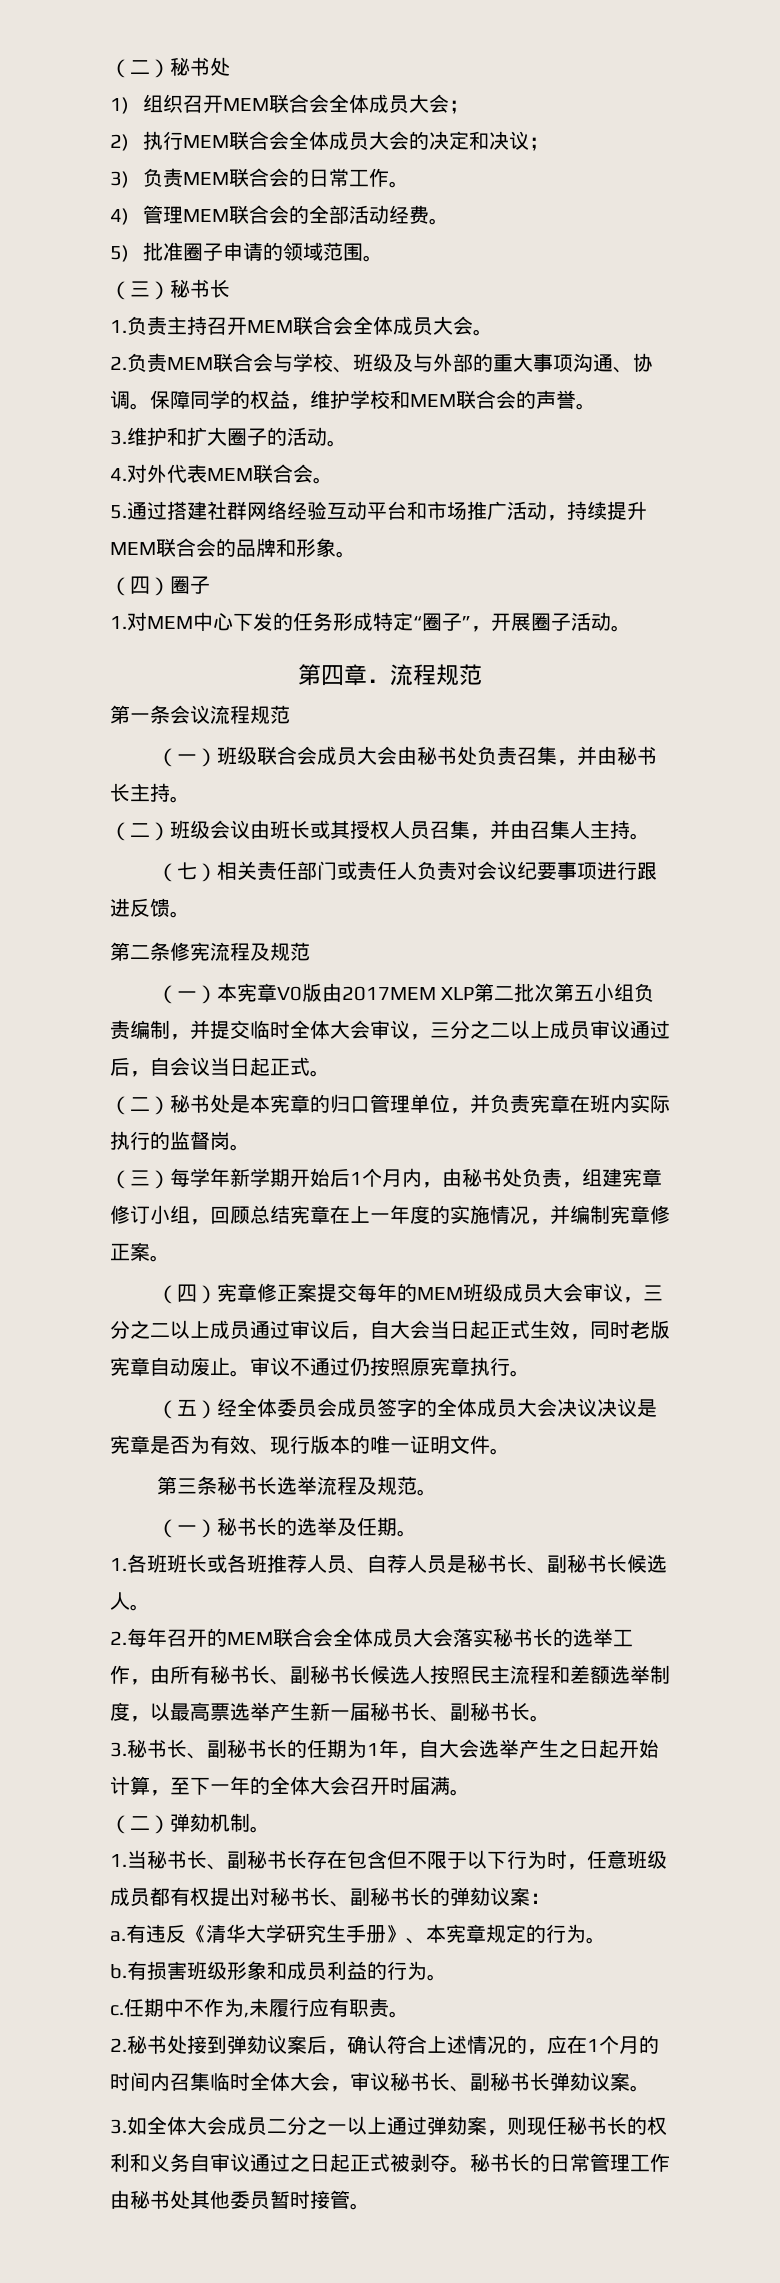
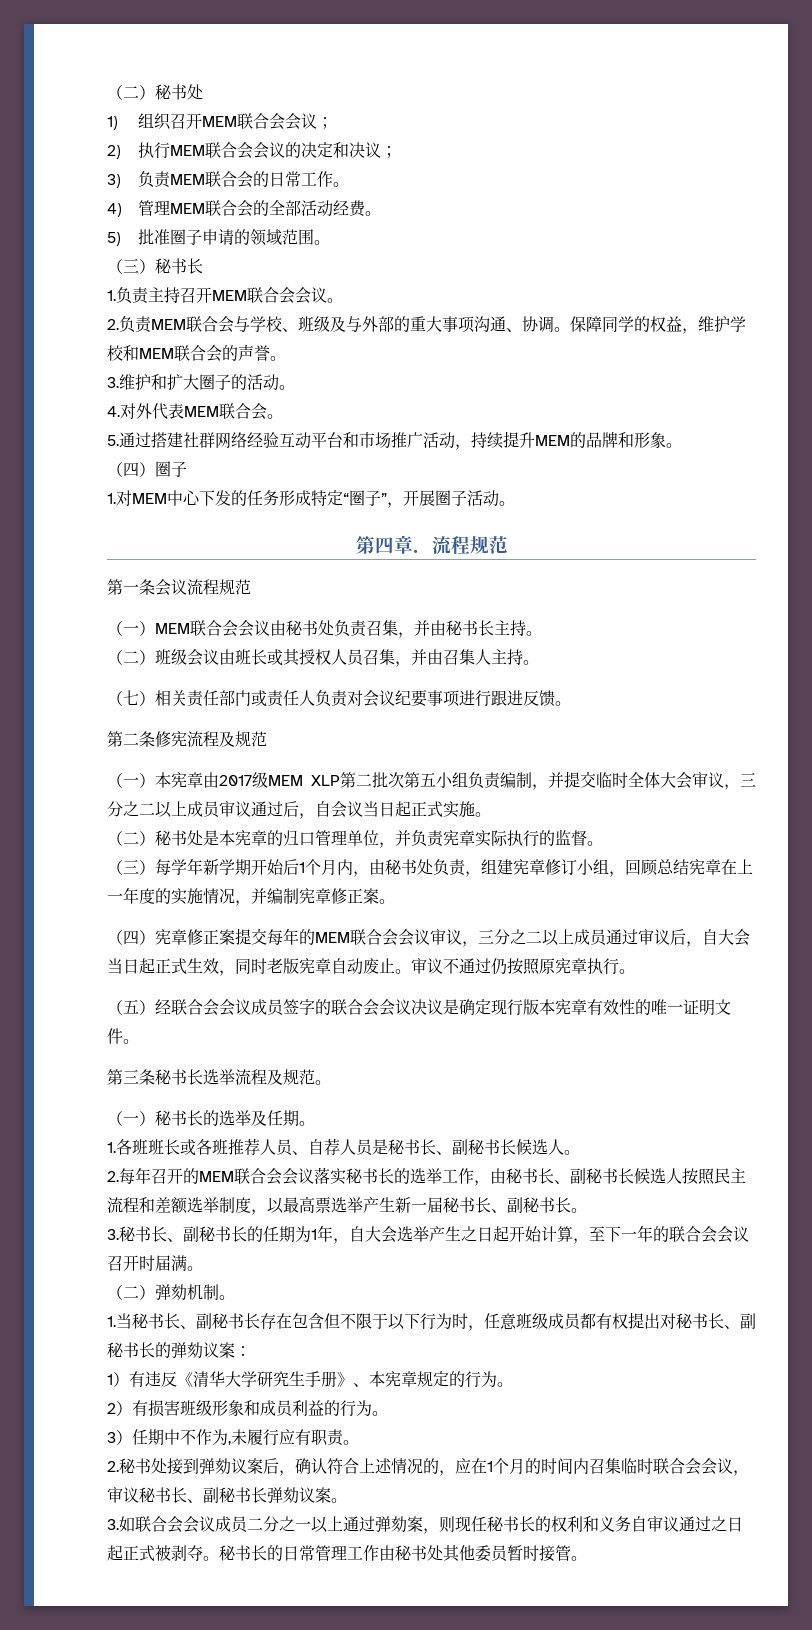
[329,94,450,114] 全体成员大会 -> [284,113,317,130] 会议
[289,131,410,151] 全体成员大会 -> [252,142,285,159] 会议
[353,316,473,336] 全体成员大会 -> [295,287,327,304] 会议
[156,538,216,557] 联合会 -> (570, 440) none
[216,746,397,766] 班级联合会成员大会 -> [155,620,270,637] MEM联合会会议
[276,983,436,1002] V0版由2017MEM -> [203,772,303,788] 由2017级MEM
(310, 1066) none -> [443,801,475,818] 实施
[570,1094,630,1113] 在班内 -> (475, 838) none
[210,1131,230,1150] 岗 -> (587, 838) none
[462,1283,583,1303] 班级成员大会 -> [350,929,430,946] 联合会会议
[236,1398,657,1418] [110,1435,350,1455] 全体委员会成员签字的全体成员大会决议决议是宪章是否为有效、现行版本 -> [171,999,635,1016] 联合会会议成员签字的联合会会议决议是确定现行版本宪章有效性
[333,1628,453,1648] 全体成员大会 -> [282,1168,314,1185] 会议
[170,1665,210,1684] 所有 -> (506, 1176) none
[270,1776,350,1795] 全体大会 -> [669,1226,749,1243] 联合会会议
[110,1931,126,1942] a. -> [107,1372,129,1387] 1）
[110,1964,127,1979] b. -> [107,1401,132,1416] 2）
[110,2005,124,2016] c. -> [107,1430,132,1445] 3）
[250,2072,330,2091] 全体大会 -> [653,1458,733,1475] 联合会会议
[147,2116,227,2135] 全体大会 -> [135,1516,215,1533] 联合会会议

